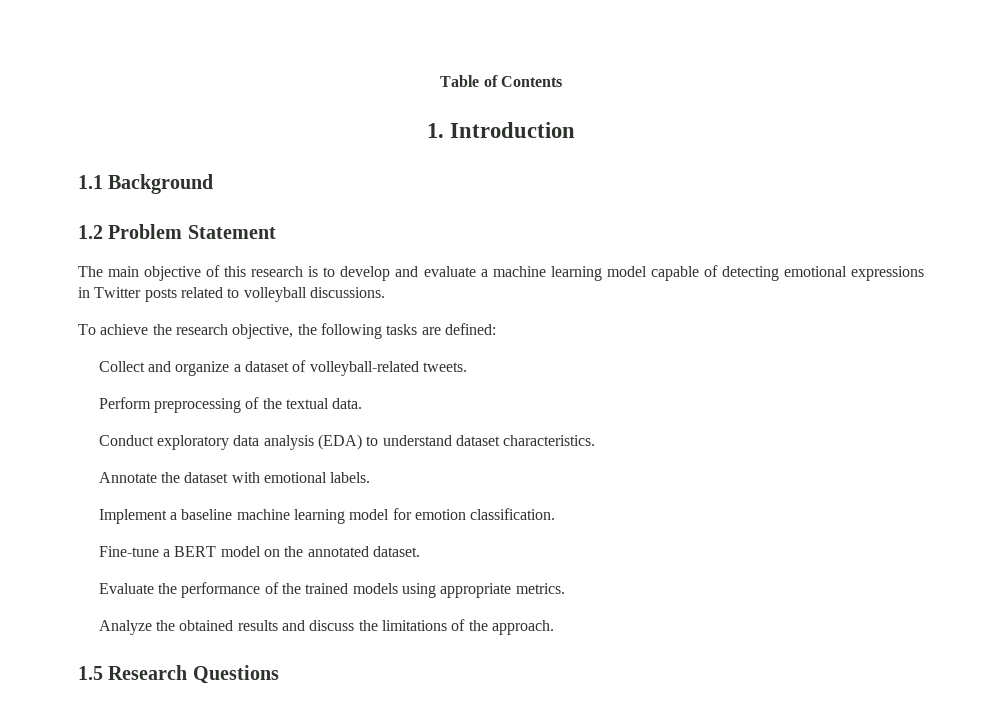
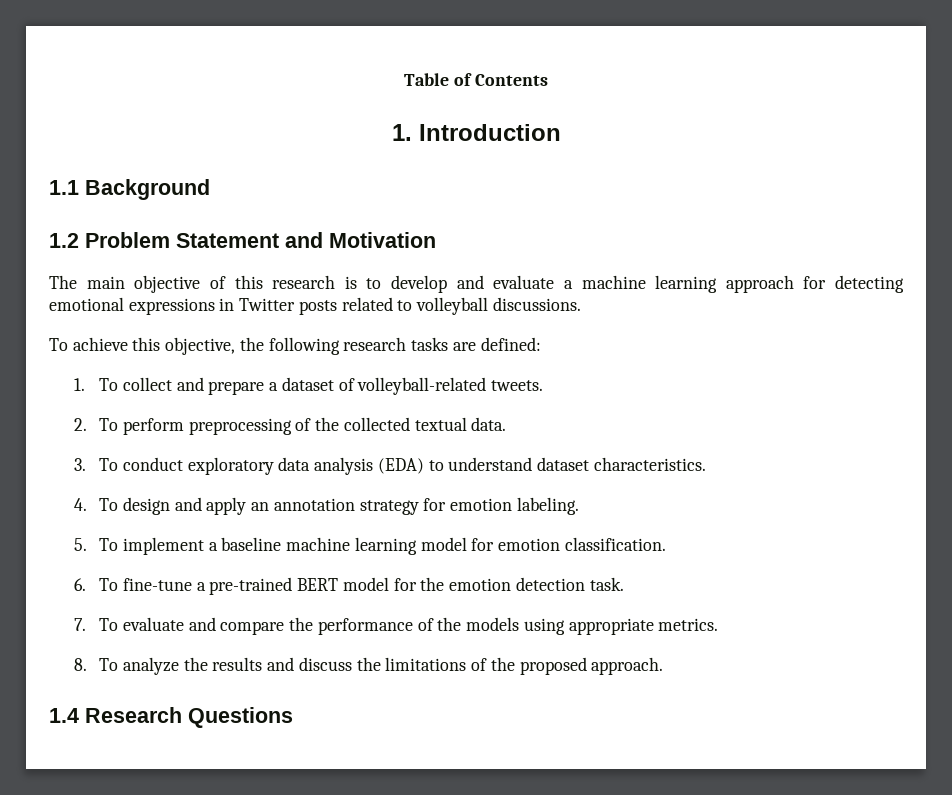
(276, 232) none -> [285,232,436,248] and Motivation
[606,265,718,281] model capable of -> [725,275,827,293] approach for
[152,324,228,335] the research -> [132,337,161,351] this
(382, 331) none -> [343,337,407,351] research
[98,361,230,376] Collect and organize -> [74,377,265,395] 1. To collect and prepare
[98,397,151,409] Perform -> [74,418,184,435] 2. To perform
(282, 403) none -> [343,417,410,431] collected
[98,435,154,446] Conduct -> [74,457,183,471] 3. To conduct
[98,472,371,483] [98,509,167,524] Annotate the dataset with emotional labels. // Implement -> [74,497,579,515] [74,537,204,555] 4. To design and apply an annotation strategy for emotion labeling. // 5. To implement
[98,546,420,557] [98,583,154,594] Fine-tune a BERT model on the annotated dataset. // Evaluate -> [74,577,624,595] [74,617,285,635] 6. To fine-tune a pre-trained BERT model for the emotion detection task. // 7. To evaluate and compare
[305,583,349,594] trained -> (462, 624) none
[98,620,234,635] Analyze the obtained -> [74,657,208,675] 8. To analyze the
(488, 625) none -> [519,657,587,675] proposed
[78,666,103,680] 1.5 -> [49,708,79,723] 1.4

